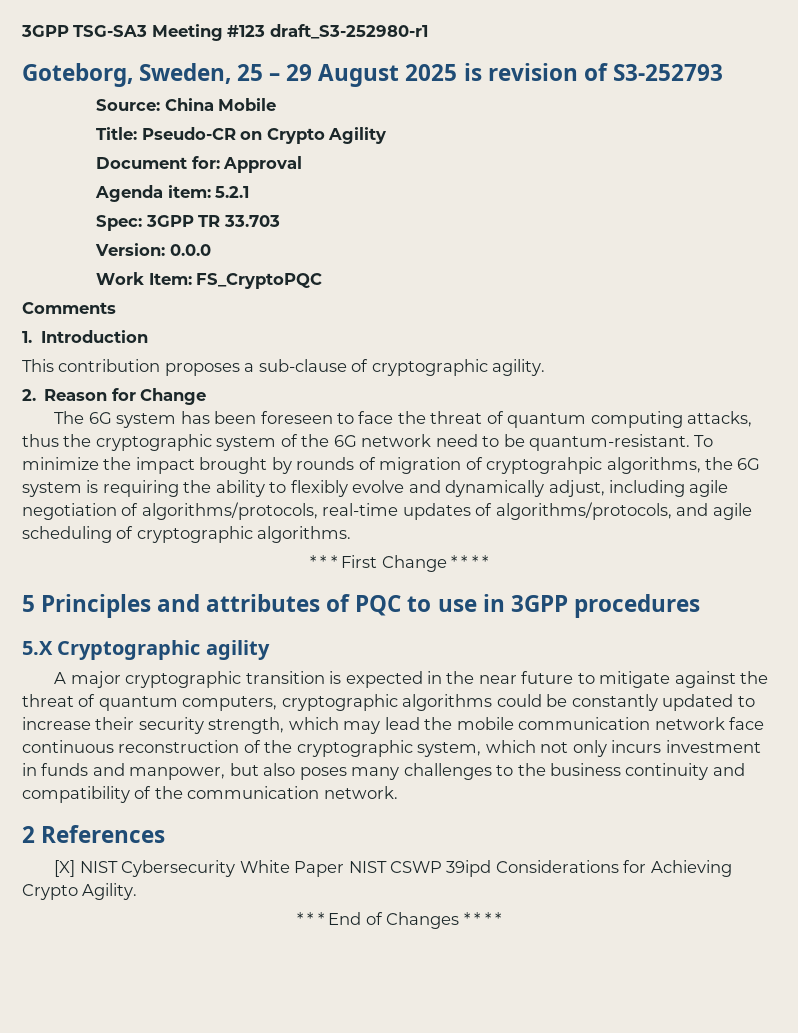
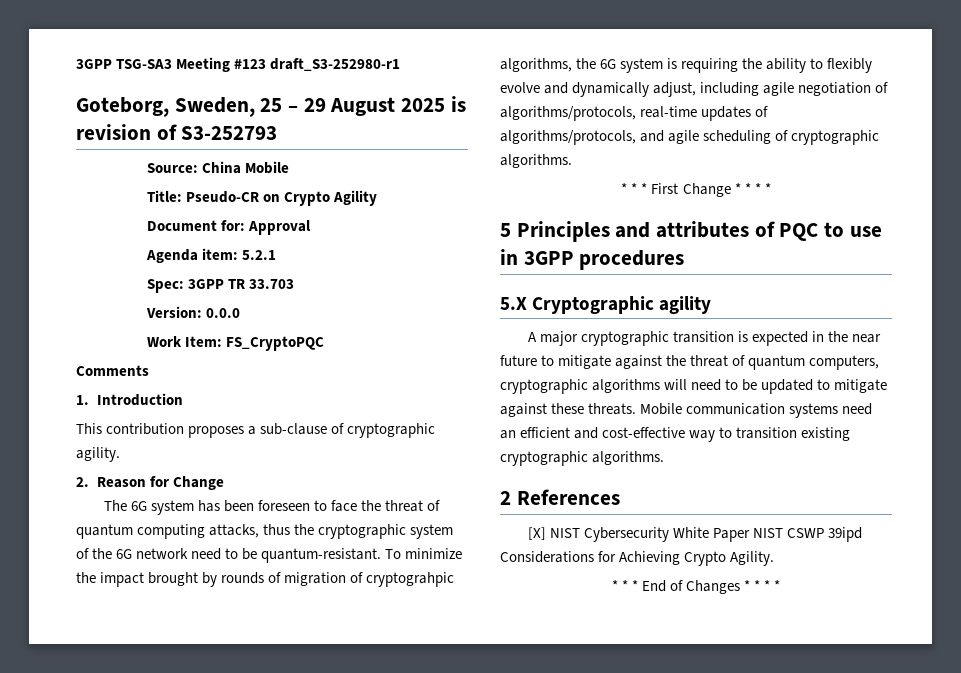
[496,694,755,711] [22,717,765,734] [22,740,761,757] [22,763,745,780] [22,786,398,803] could be constantly updated to increase their security strength, which may lead the mobile communication network face continuous reconstruction of the cryptographic system, which not only incurs investment in funds and manpower, but also poses many challenges to the business continuity and compatibility of the communication network. -> [664,379,888,394] [500,403,873,418] [500,427,851,442] [500,451,665,466] will need to be updated to mitigate against these threats. Mobile communication systems need an efficient and cost-effective way to transition existing cryptographic algorithms.

